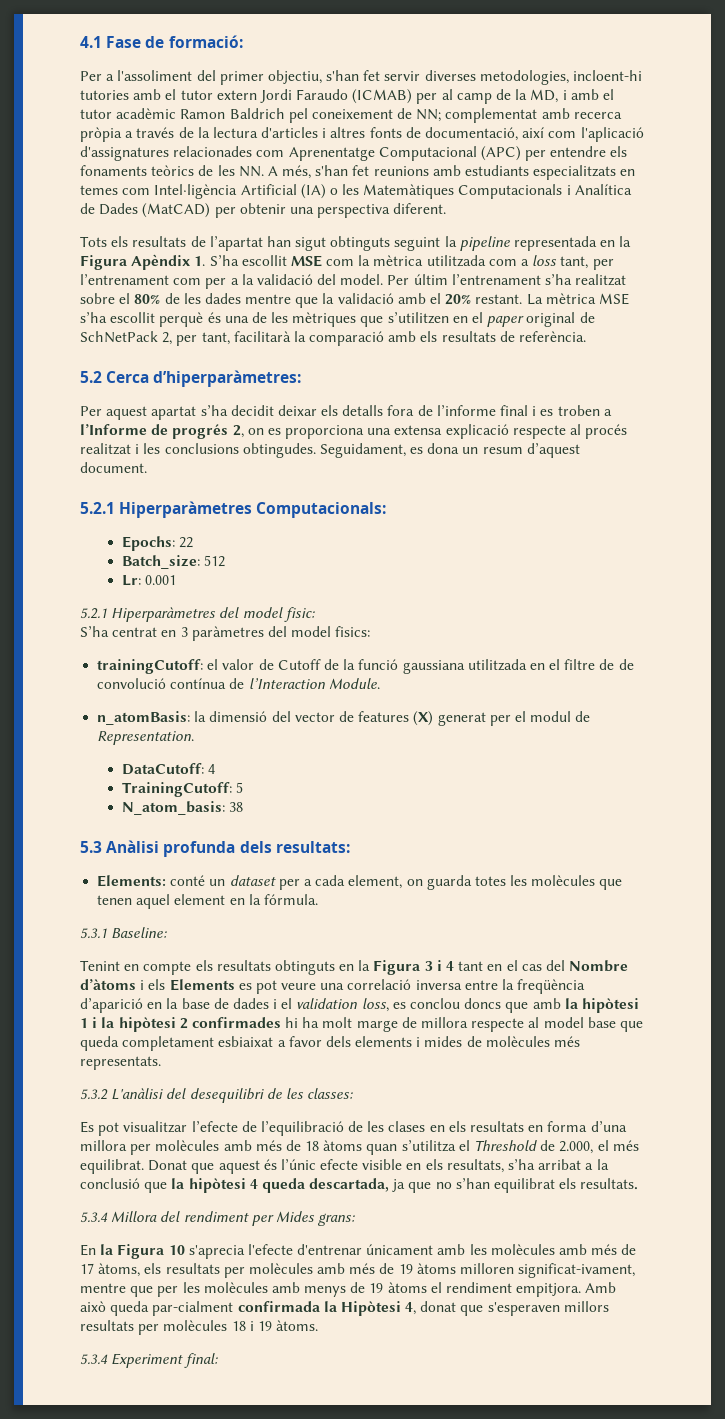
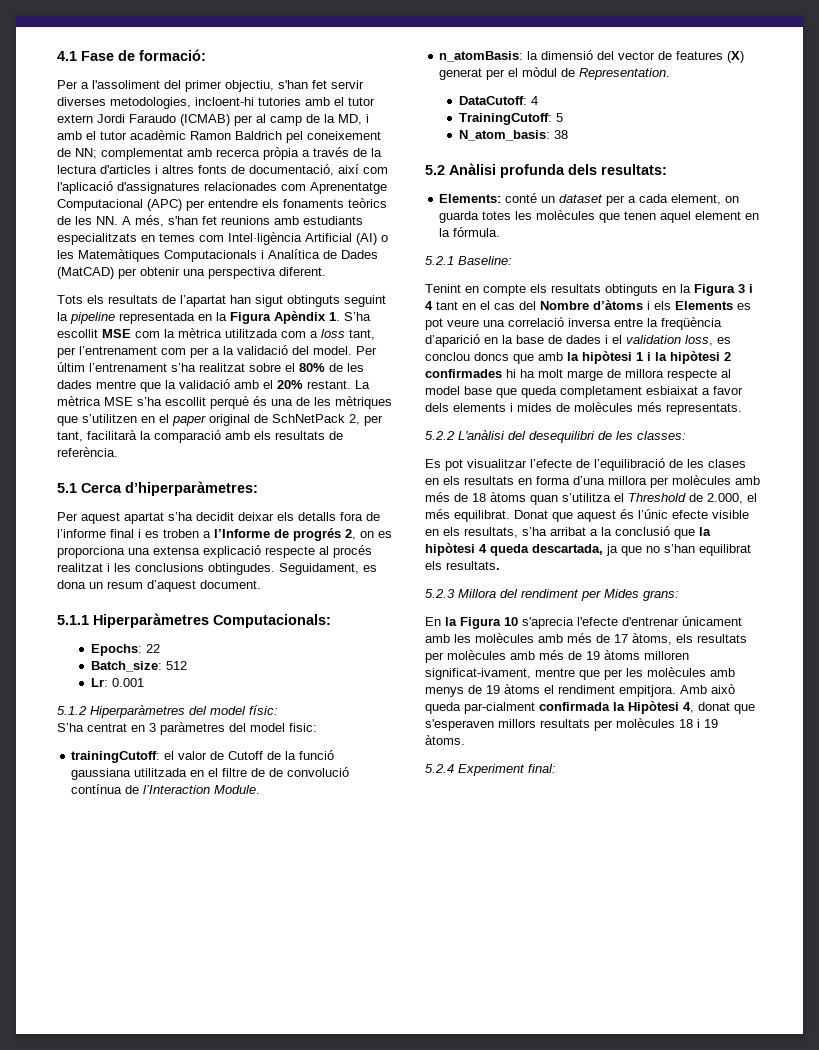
[300,184,326,199] (IA) -> [356,233,377,245] (AI)
[80,371,102,383] 5.2 -> [57,483,77,493] 5.1
[80,502,115,514] 5.2.1 -> [57,615,89,625] 5.1.1
[80,608,107,619] 5.2.1 -> [57,706,87,715] 5.1.2
[283,607,315,622] fisic: -> [249,705,278,715] físic:
[335,626,371,637] fisics: -> [289,723,317,732] fisic:
[530,711,572,722] modul -> [522,67,558,77] mòdul
[80,841,102,853] 5.3 -> [425,165,445,175] 5.2
[80,928,107,939] 5.3.1 -> [425,256,454,265] 5.2.1
[80,1089,108,1100] 5.3.2 -> [425,431,455,440] 5.2.2
[80,1212,108,1223] 5.3.4 -> [425,589,455,598] 5.2.3
[80,1354,108,1365] 5.3.4 -> [425,764,454,773] 5.2.4

